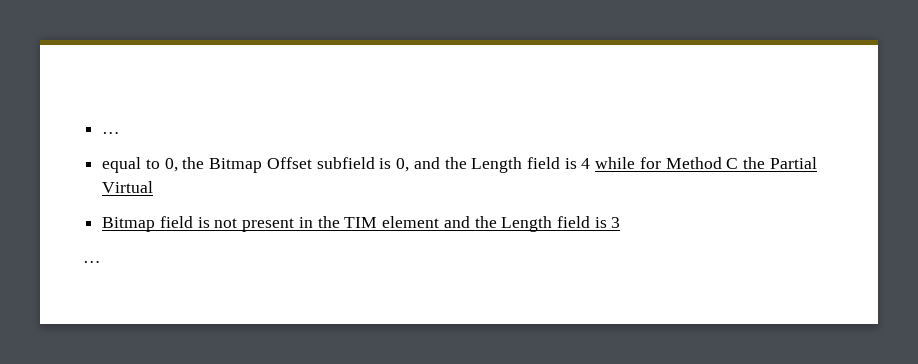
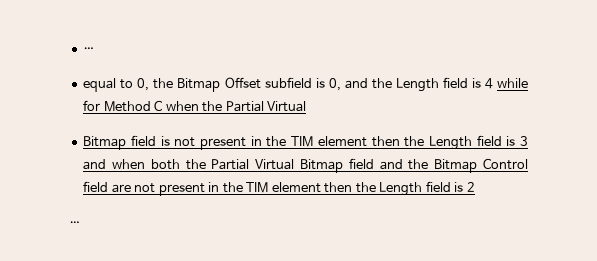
(739, 163) none -> [165,101,199,111] when
[443,216,470,228] and -> [371,136,400,147] then
(621, 222) none -> [83,158,528,173] [83,181,475,196] and when both the Partial Virtual Bitmap field and the Bitmap Control field are not present in the TIM element then the Length field is 2

